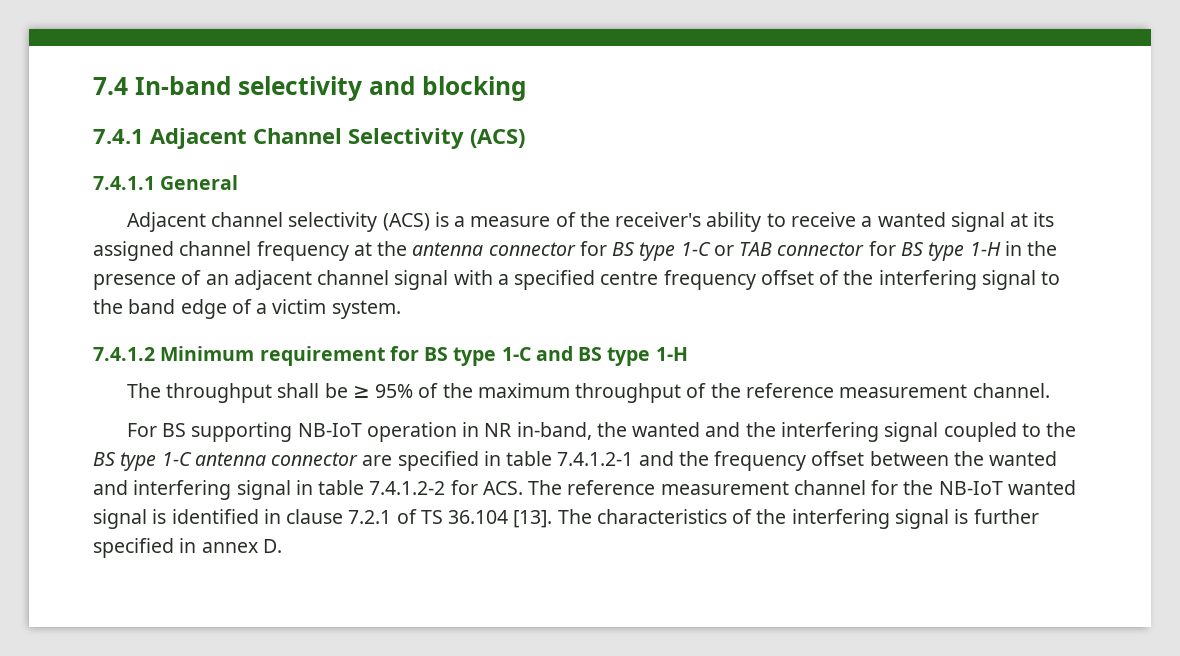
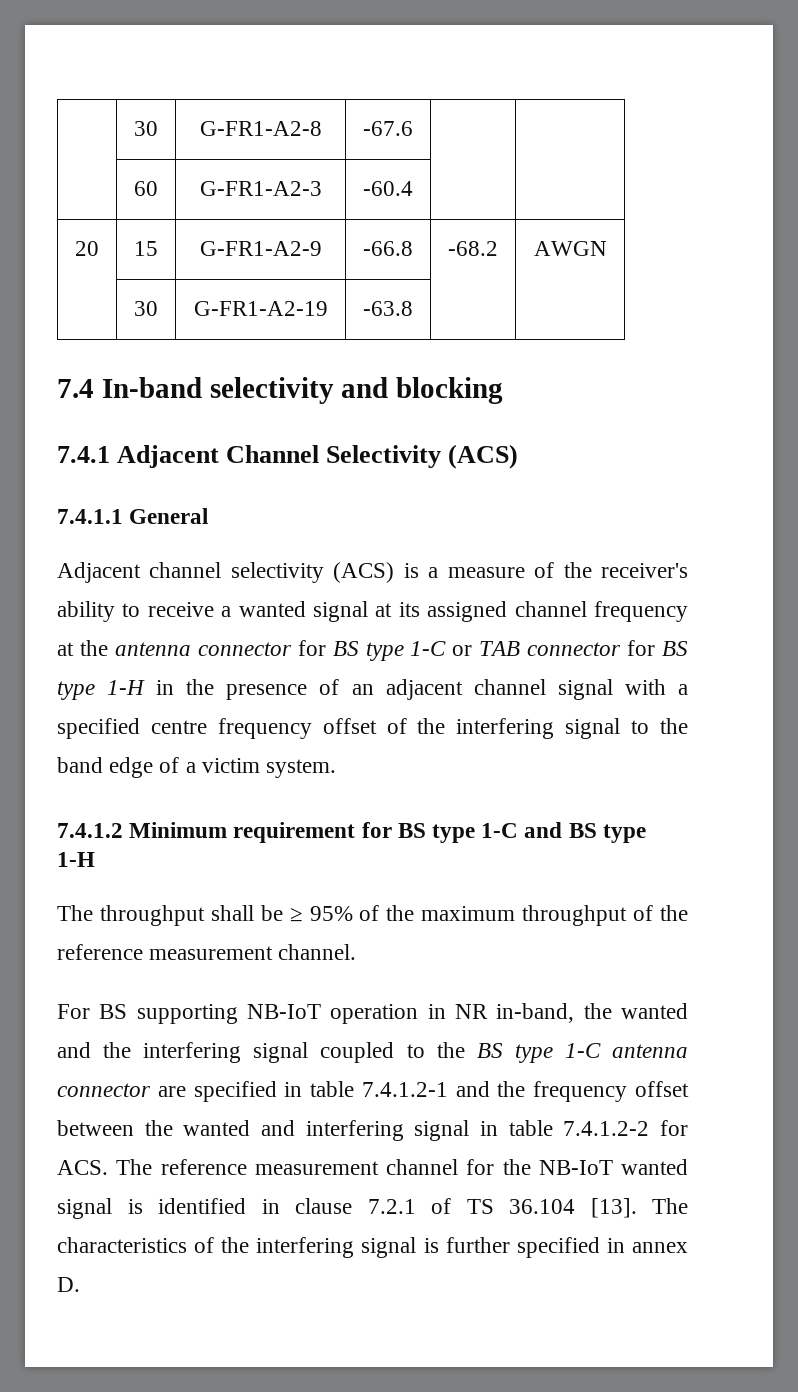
(93, 86) none -> [134,121,158,136] [199,121,322,136] [363,121,413,136] [134,181,158,196] [199,181,322,196] [363,181,413,196] [75,241,99,256] [134,241,158,256] [199,241,322,256] [363,241,413,256] [448,241,498,256] [533,241,607,256] [134,301,158,316] [193,301,328,316] [363,301,413,316] | 30 | G-FR1-A2-8 | -67.6 | | // | 60 | G-FR1-A2-3 | -60.4 | | // 20 | 15 | G-FR1-A2-9 | -66.8 | -68.2 | AWGN // | 30 | G-FR1-A2-19 | -63.8 | | //

